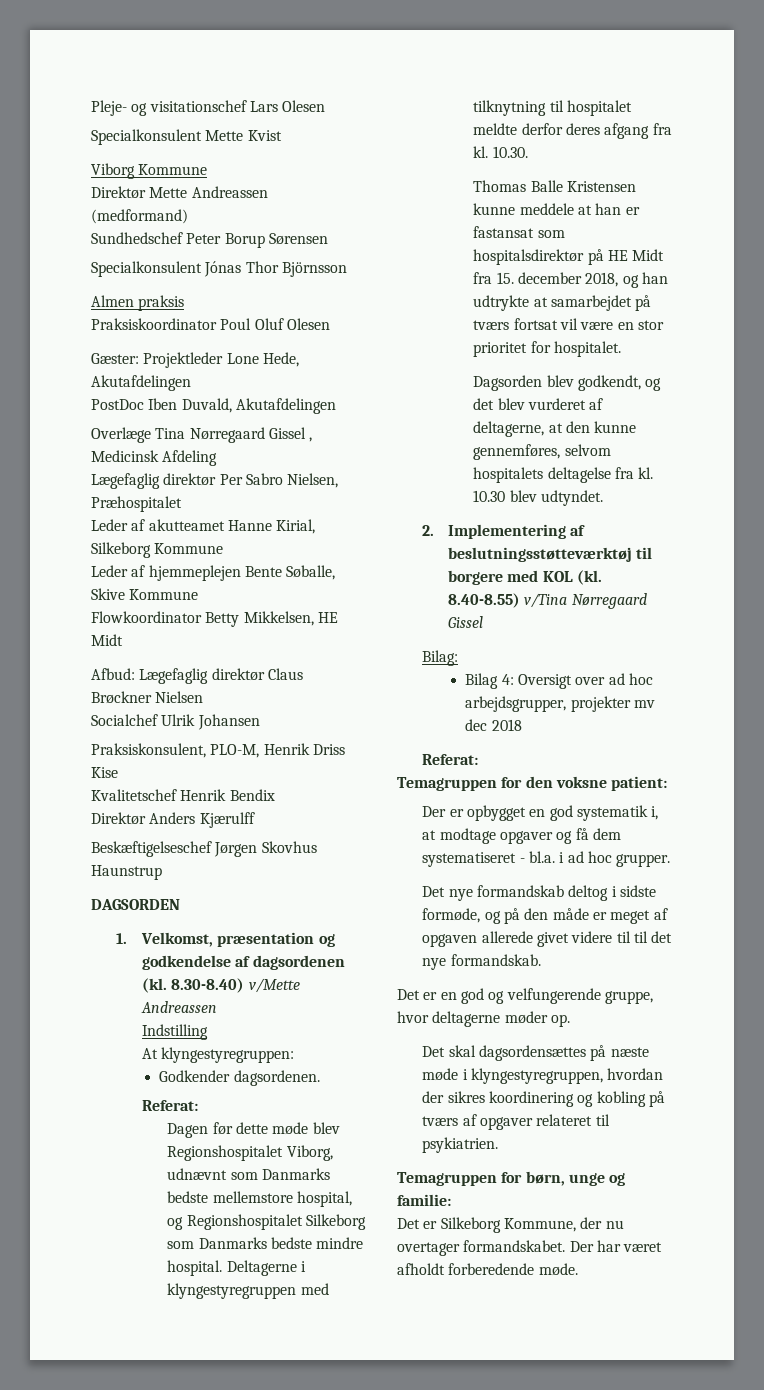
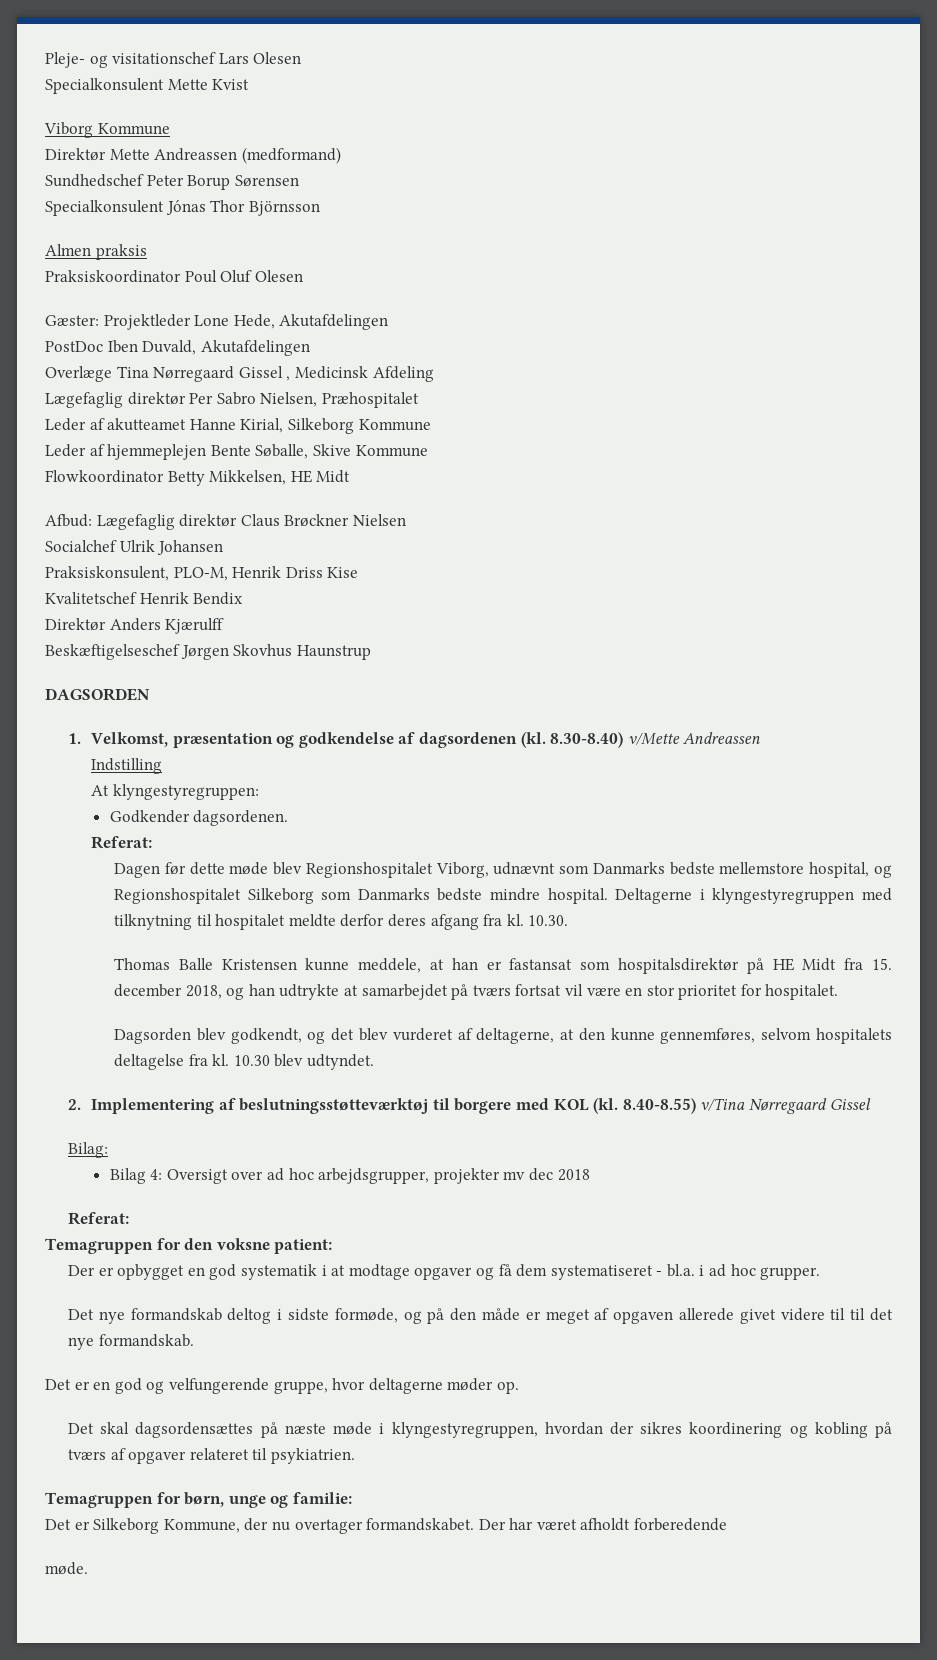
[519,203,574,215] meddele -> [358,958,422,973] meddele,
[651,806,659,820] i, -> [321,1265,327,1276] i
(535, 1269) none -> (728, 1524) //

